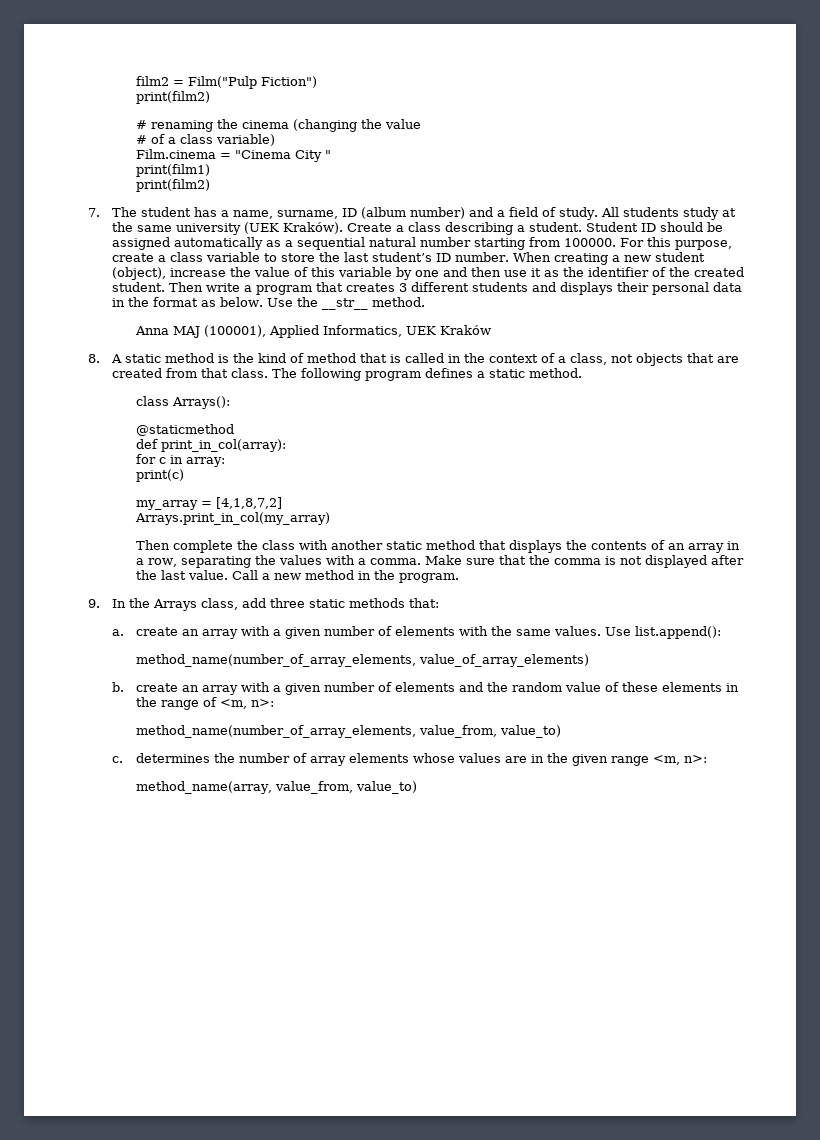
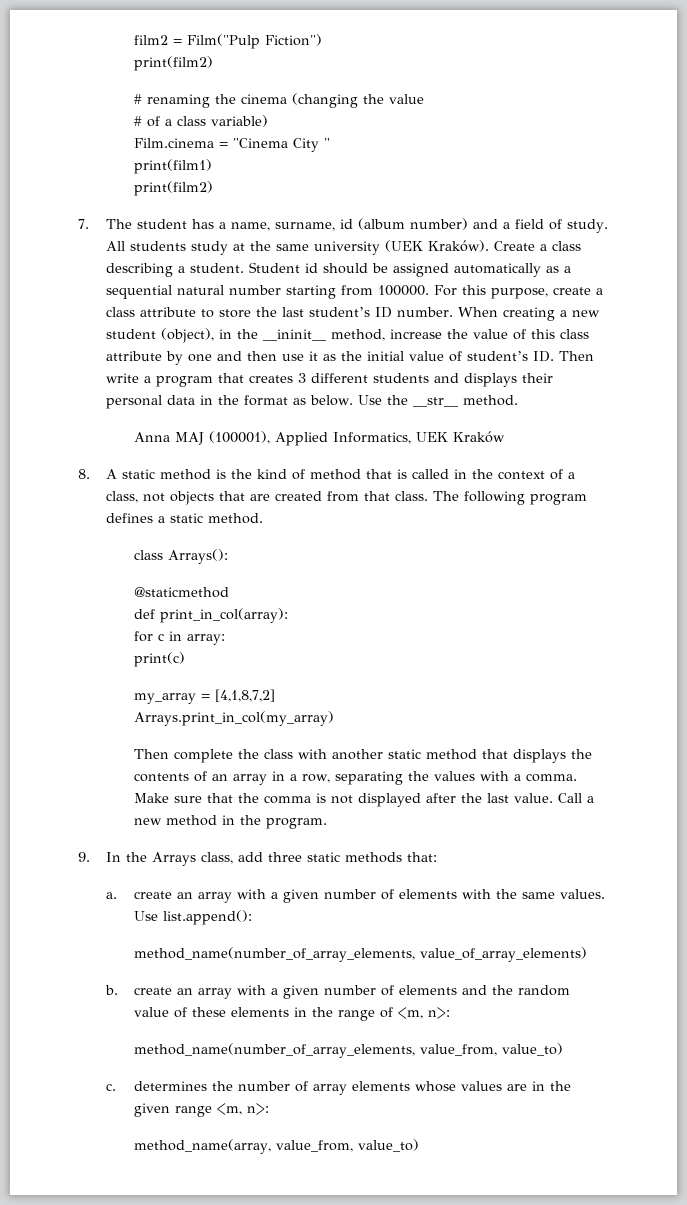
[342,208,358,217] ID -> [340,219,354,229] id
[641,223,657,232] ID -> [305,263,319,273] id
[206,252,261,262] variable -> [140,307,197,317] attribute
(167, 273) none -> [219,329,386,341] in the __ininit__ method,
[338,267,393,277] variable -> [560,329,590,339] [106,351,163,361] class attribute
[588,267,745,277] [112,282,166,292] identifier of the created student. -> [367,351,555,362] initial value of student’s ID.

